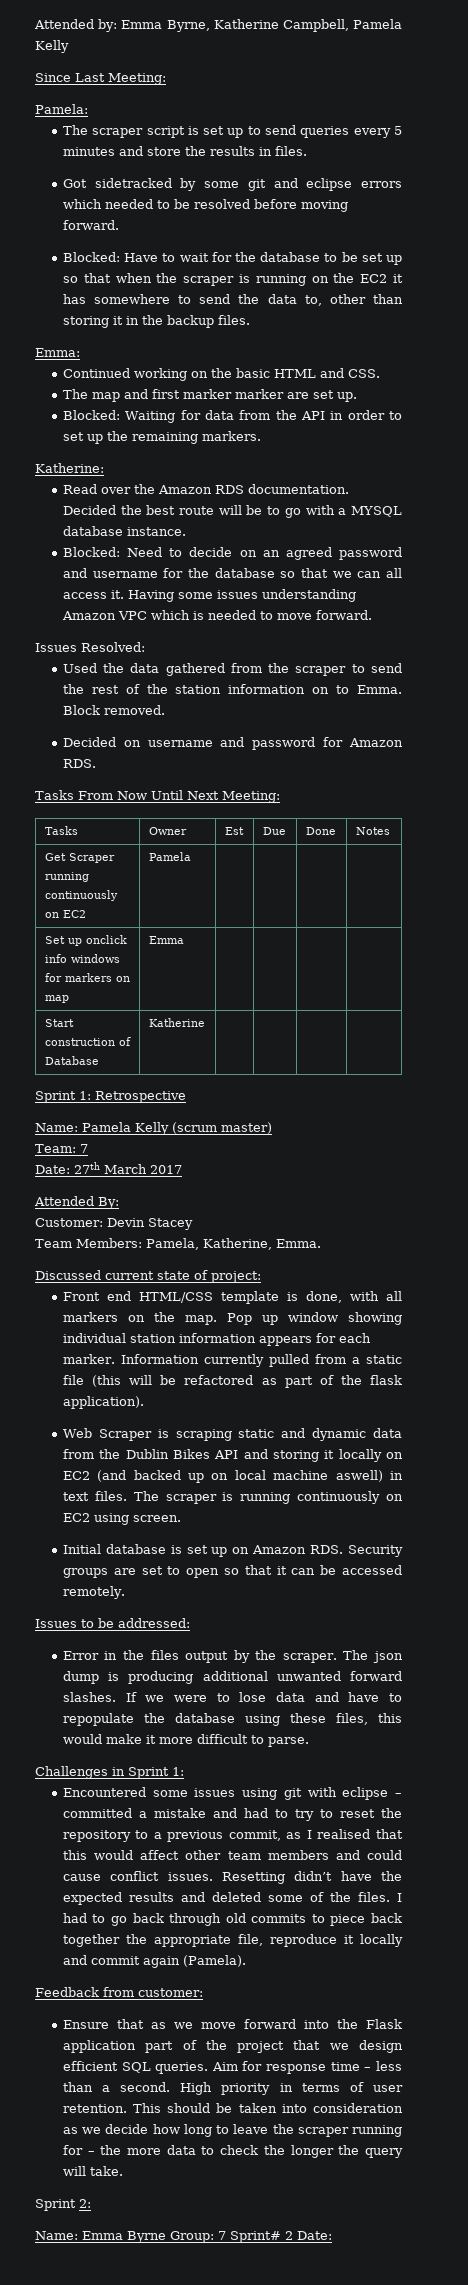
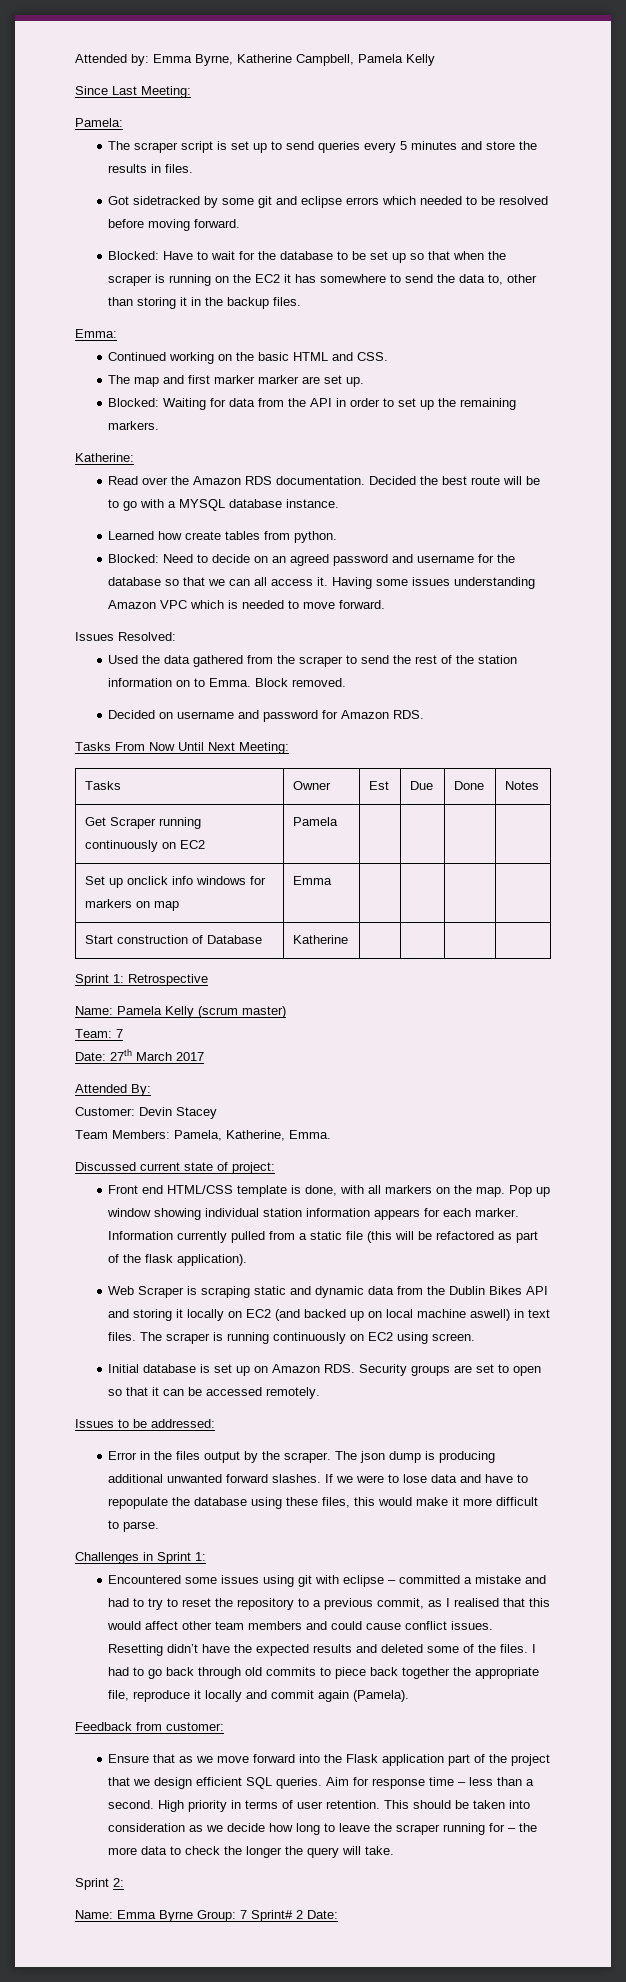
(186, 531) none -> [108,531,338,543] // Learned how create tables from python.

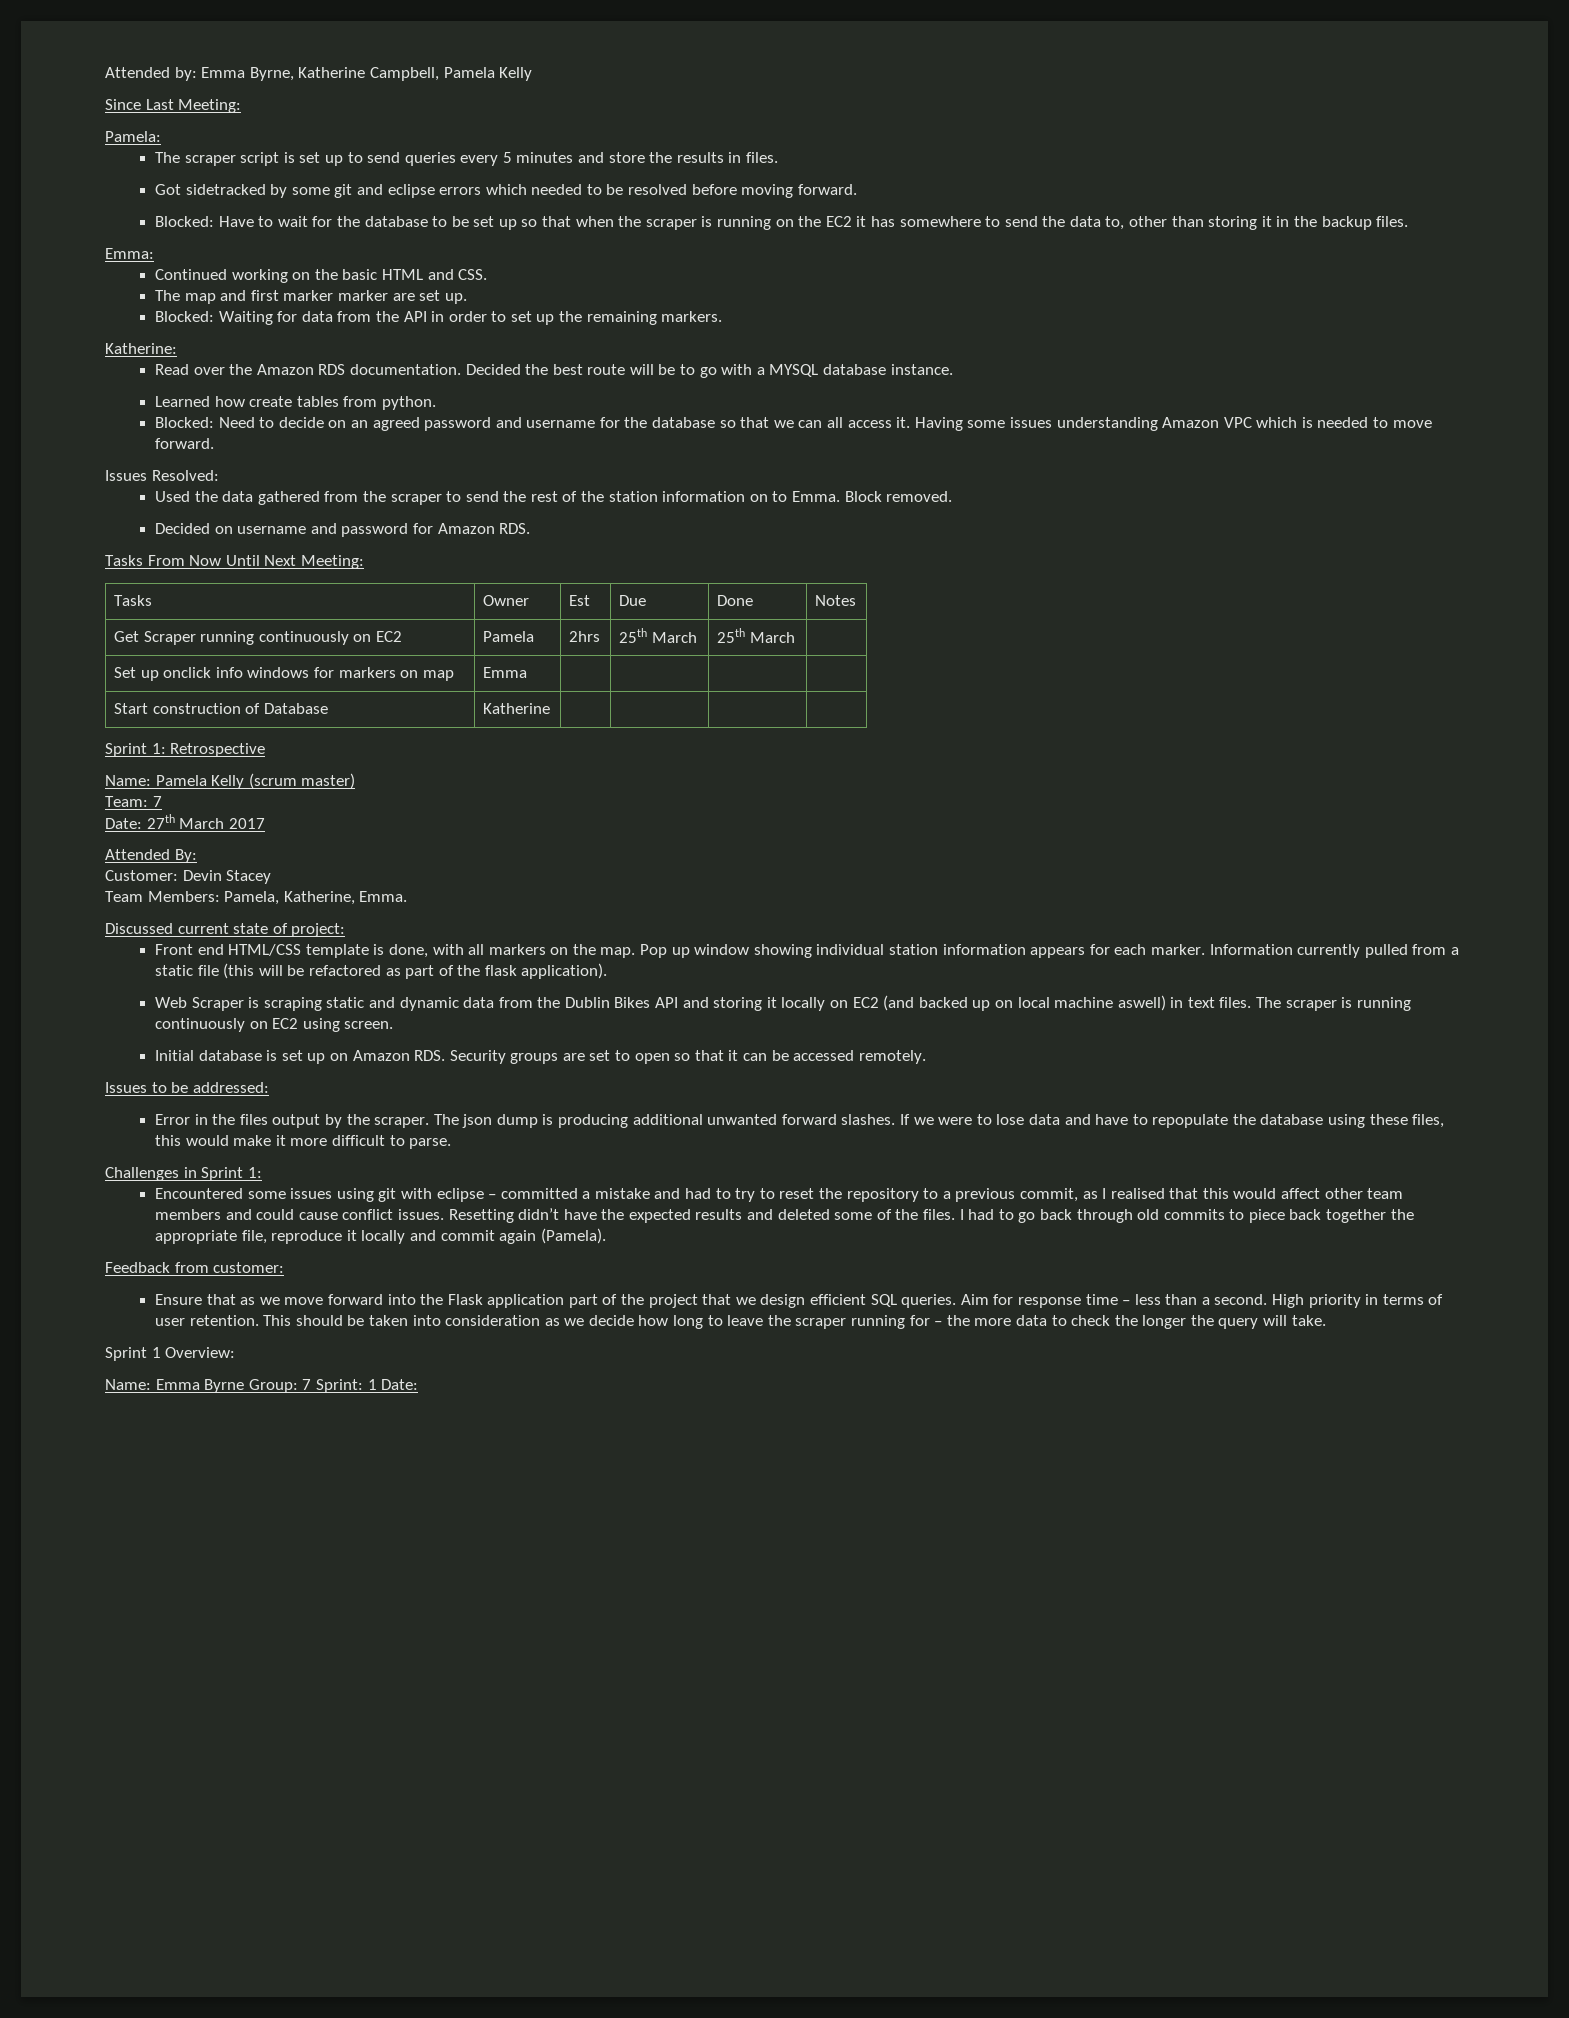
(338, 821) | | -> [568,631,600,642] [618,628,697,643] [716,628,795,643] 2hrs | 25th March | 25th March
[113,1878,124,1887] 2: -> [151,1347,236,1358] 1 Overview:
[251,1910,303,1922] Sprint# 2 -> [315,1379,377,1393] Sprint: 1

